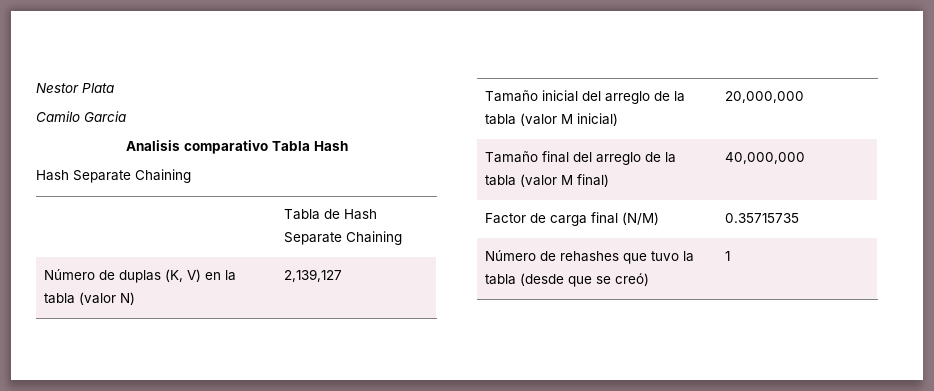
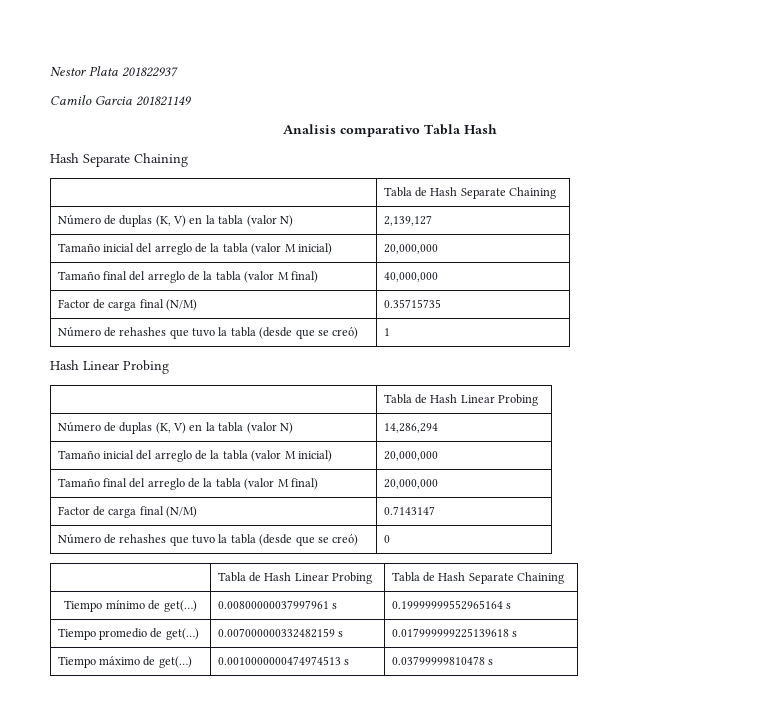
(114, 88) none -> [122,67,178,77] 201822937
(126, 116) none -> [136,96,192,106] 201821149
(731, 256) none -> [50,360,169,374] [383,394,539,406] [57,421,293,434] [383,423,438,433] [57,450,332,462] [383,451,438,461] [57,478,318,490] [383,479,438,489] [57,506,198,518] [383,506,435,515] [57,533,359,546] [383,535,390,543] [217,572,373,584] [391,572,565,584] [64,600,197,612] [217,600,337,609] [391,600,511,610] [57,628,199,640] [217,628,343,638] [391,628,517,638] [57,656,192,668] [217,656,349,665] [391,656,493,665] // Hash Linear Probing // | Tabla de Hash Linear Probing // Número de duplas (K, V) en la tabla (valor N) | 14,286,294 // Tamaño inicial del arreglo de la tabla (valor M inicial) | 20,000,000 // Tamaño final del arreglo de la tabla (valor M final) | 20,000,000 // Factor de carga final (N/M) | 0.7143147 // Número de rehashes que tuvo la tabla (desde que se creó) | 0 // | Tabla de Hash Linear Probing | Tabla de Hash Separate Chaining // Tiempo mínimo de get(…) | 0.00800000037997961 s | 0.19999999552965164 s // Tiempo promedio de get(…) | 0.007000000332482159 s | 0.017999999225139618 s // Tiempo máximo de get(…) | 0.0010000000474974513 s | 0.03799999810478 s

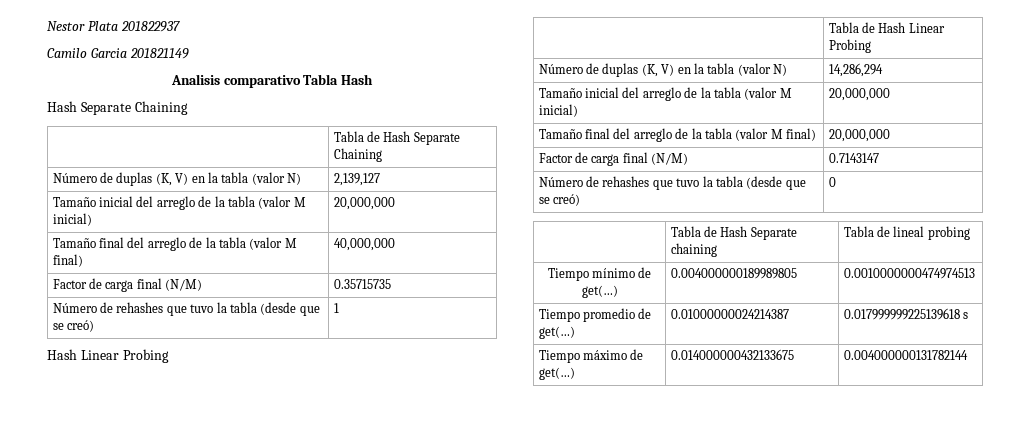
[294,572,373,584] [391,572,565,584] Linear Probing | Tabla de Hash Separate Chaining -> [750,227,797,240] [670,243,717,257] [843,226,970,240] Separate chaining | Tabla de lineal probing
[217,600,337,609] [391,600,511,610] 0.00800000037997961 s | 0.19999999552965164 s -> [670,268,797,279] [843,268,975,279] 0.004000000189989805 | 0.0010000000474974513
[217,628,343,638] 0.007000000332482159 s -> [670,309,789,319] 0.01000000024214387
[217,656,349,665] [391,656,493,665] 0.0010000000474974513 s | 0.03799999810478 s -> [670,349,794,360] [843,350,968,360] 0.014000000432133675 | 0.004000000131782144

